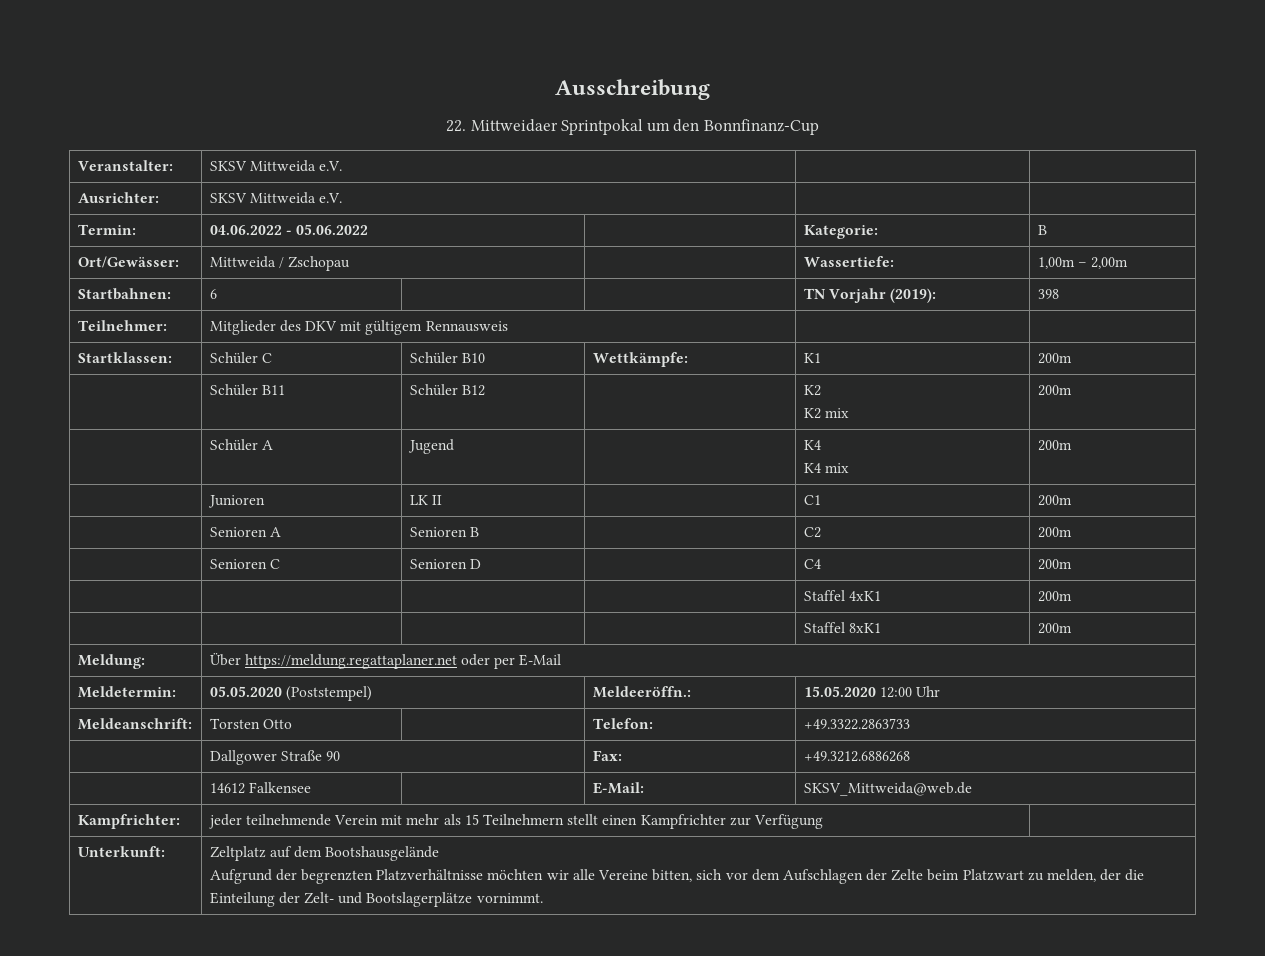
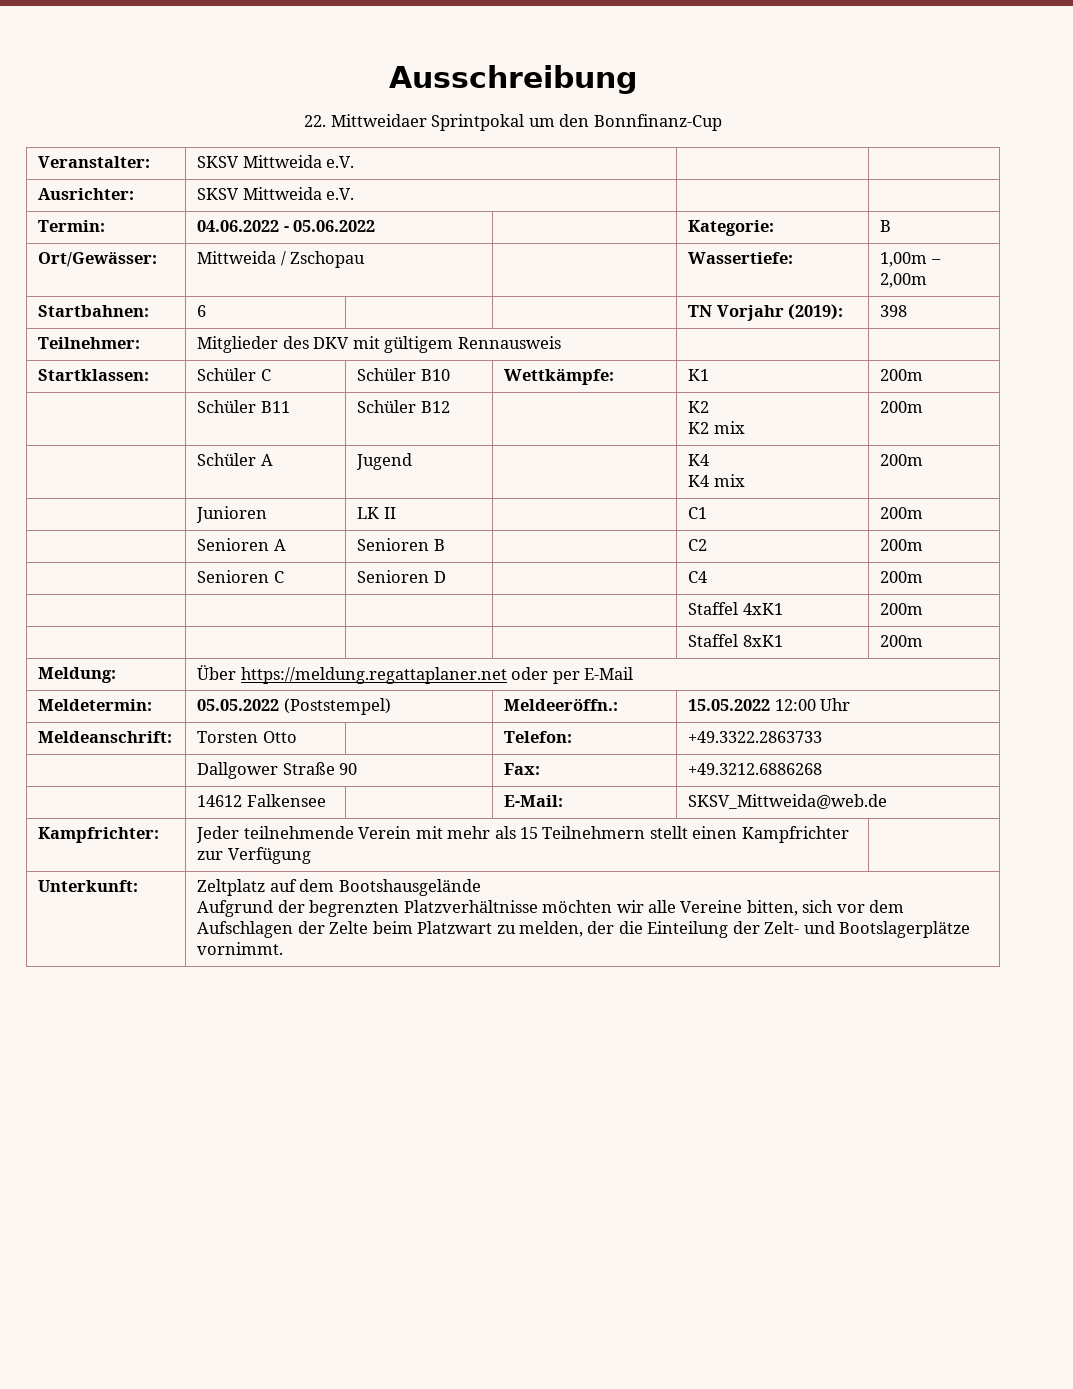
[209,686,282,697] 05.05.2020 -> [197,699,280,711] 05.05.2022
[803,686,876,697] 15.05.2020 -> [688,699,771,711] 15.05.2022
[208,814,242,829] jeder -> [196,826,240,843] Jeder

